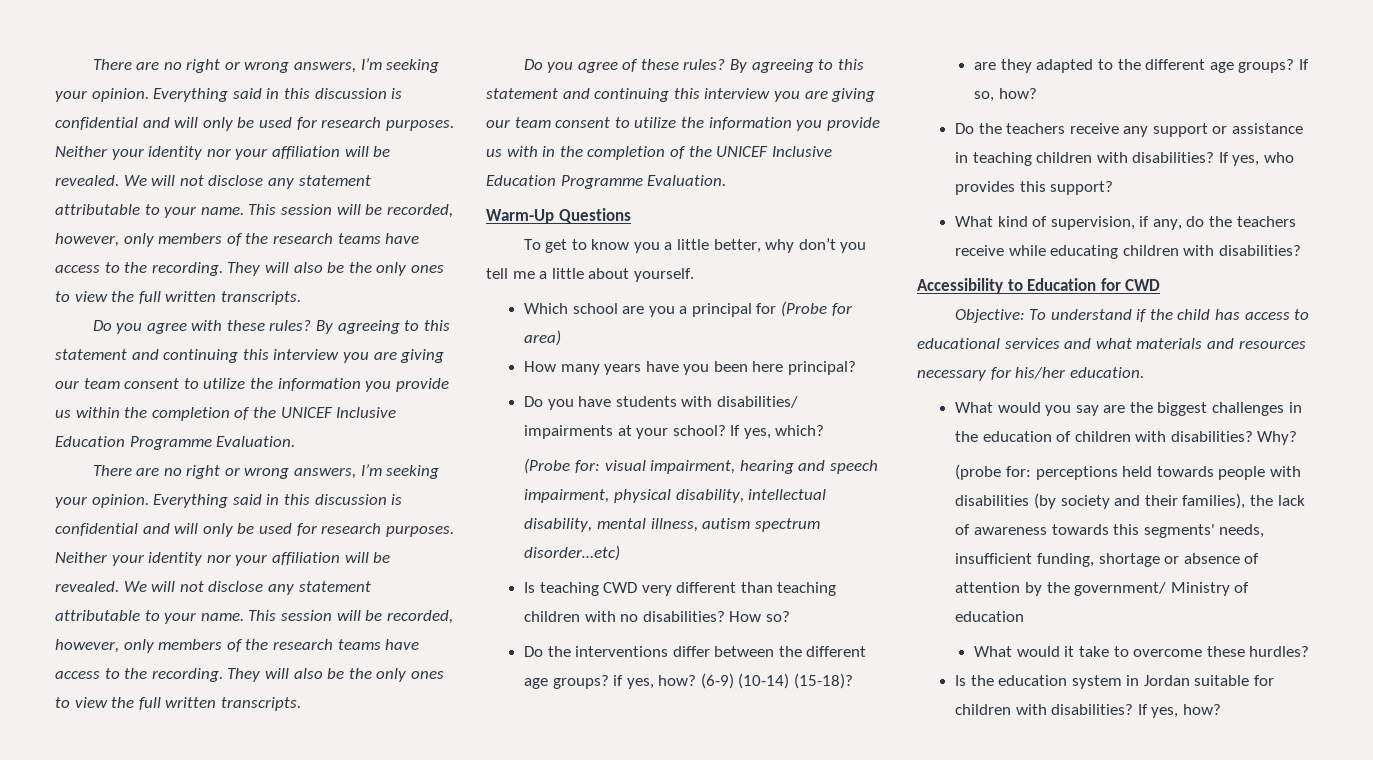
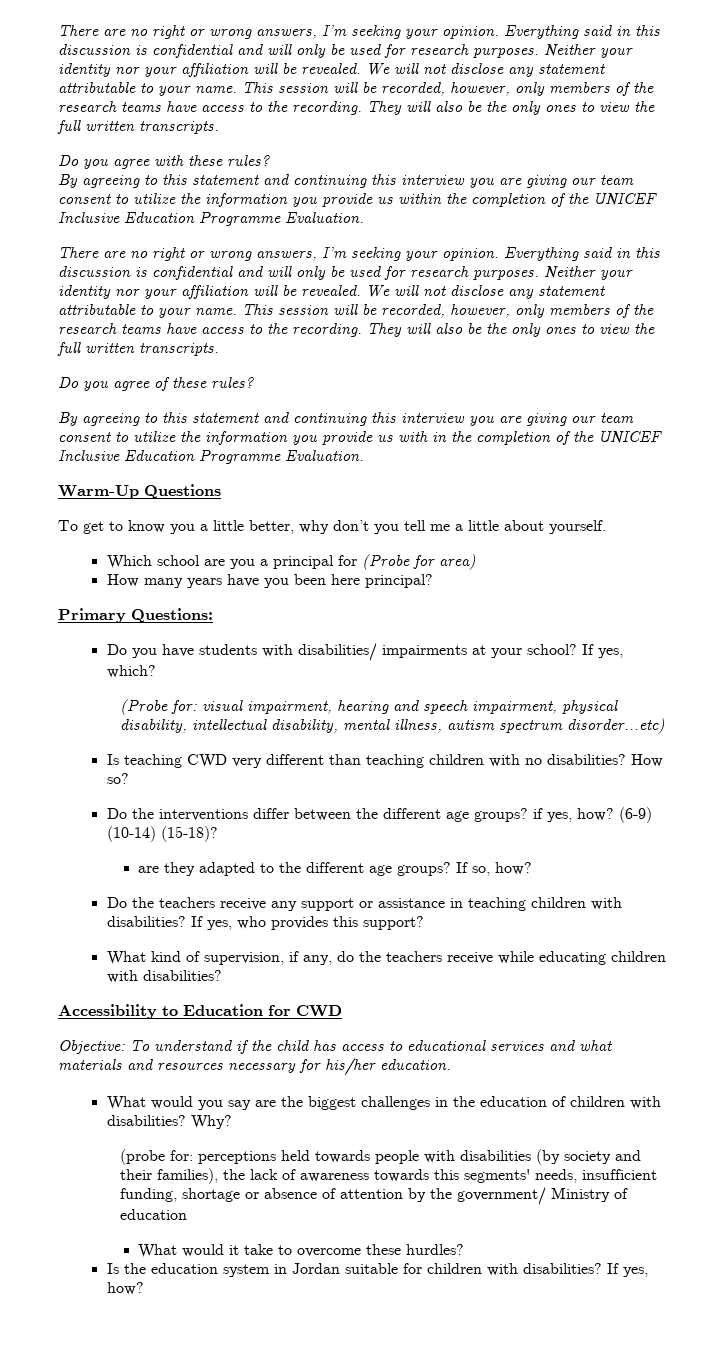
(312, 325) none -> (270, 160) //
(726, 64) none -> (254, 382) //
(857, 368) none -> [58,608,213,623] // Primary Questions:

